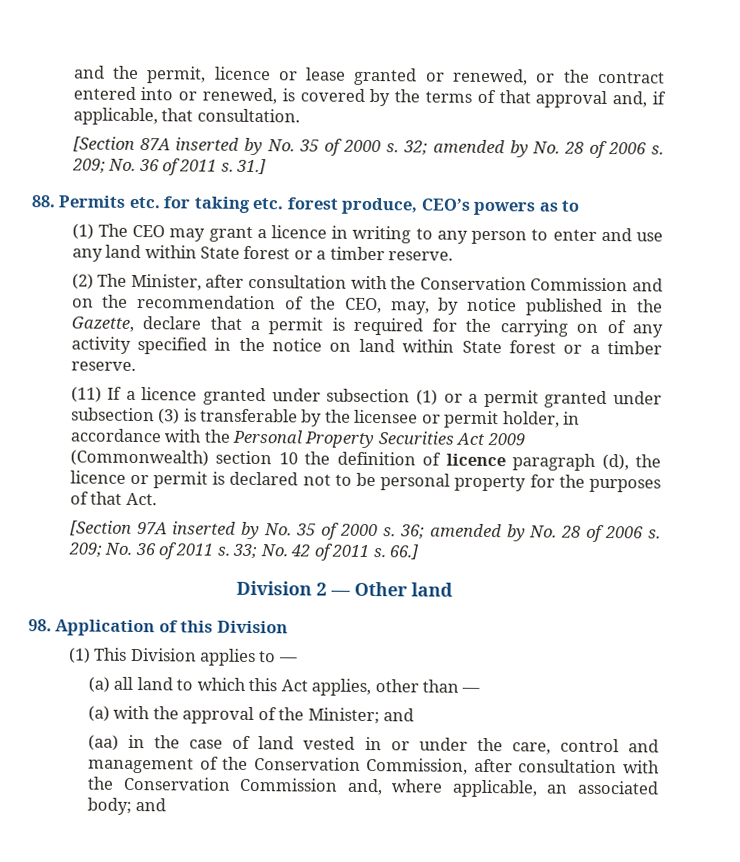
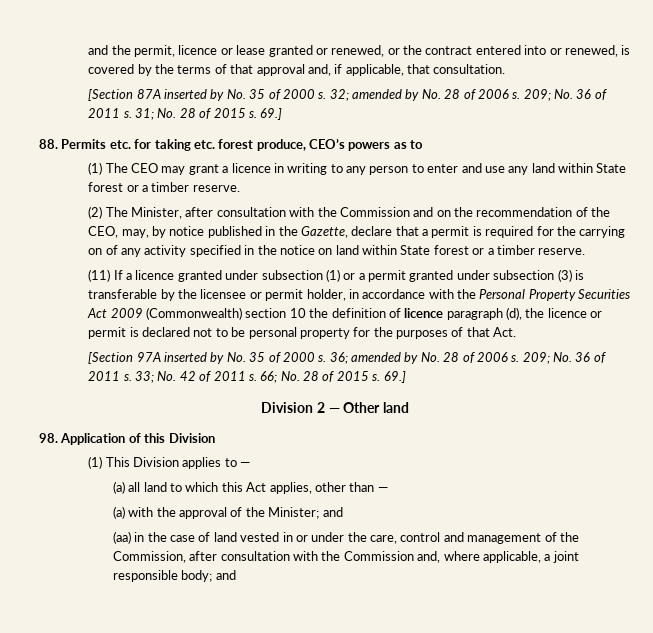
[236,158,267,175] 31.] -> [135,108,283,120] 31; No. 28 of 2015 s. 69.]
[419,276,527,291] Conservation -> (337, 212) none
[389,544,420,560] 66.] -> [260,371,406,383] 66; No. 28 of 2015 s. 69.]
[253,757,361,771] Conservation -> (579, 537) none
[122,776,231,791] Conservation -> (341, 556) none
[546,780,659,795] an associated -> [544,551,579,563] [112,570,178,582] a joint responsible

